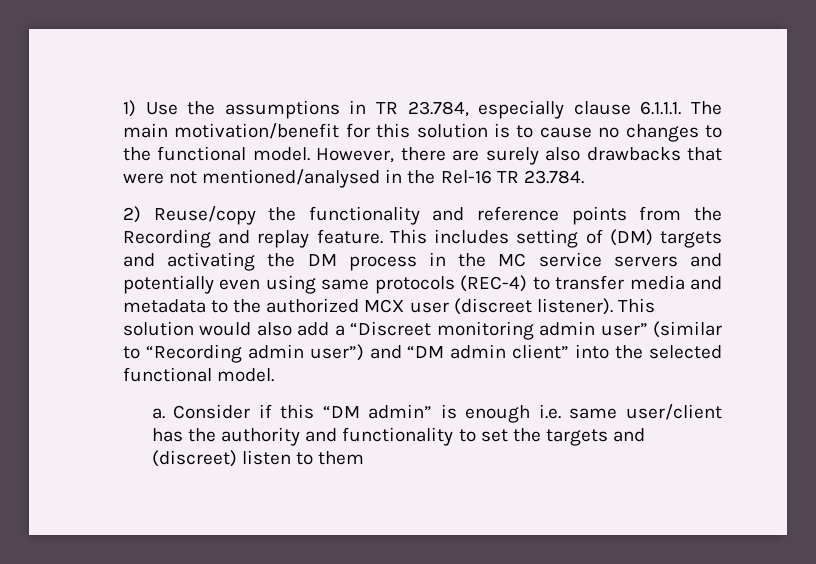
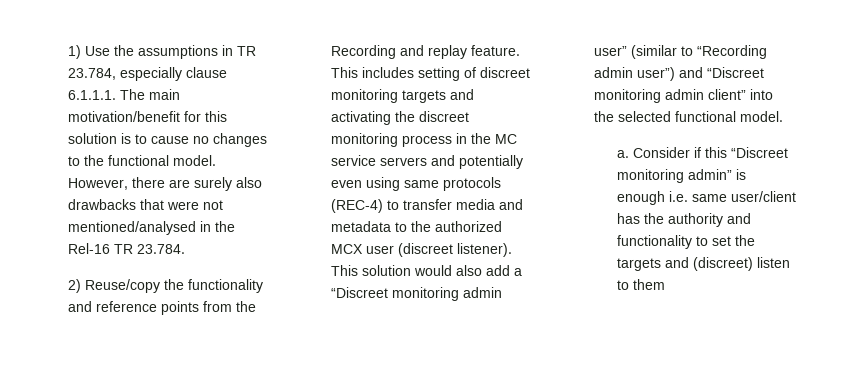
[609,229,653,246] (DM) -> [480,67,531,78] [331,89,399,103] discreet monitoring
[307,254,337,266] DM -> [419,111,470,122] [331,133,399,147] discreet monitoring
[407,346,445,358] “DM -> [707,67,765,78] [594,89,662,103] “Discreet monitoring
[322,406,360,418] “DM -> [730,147,788,158] [616,169,684,183] “Discreet monitoring

